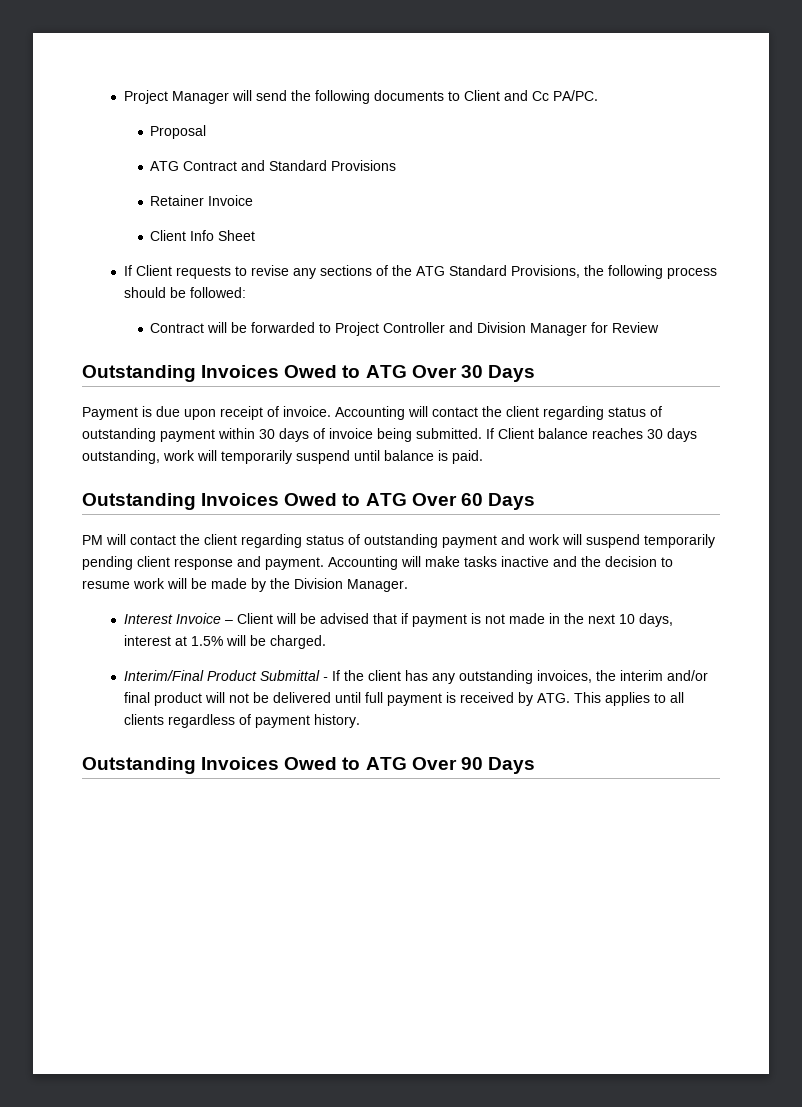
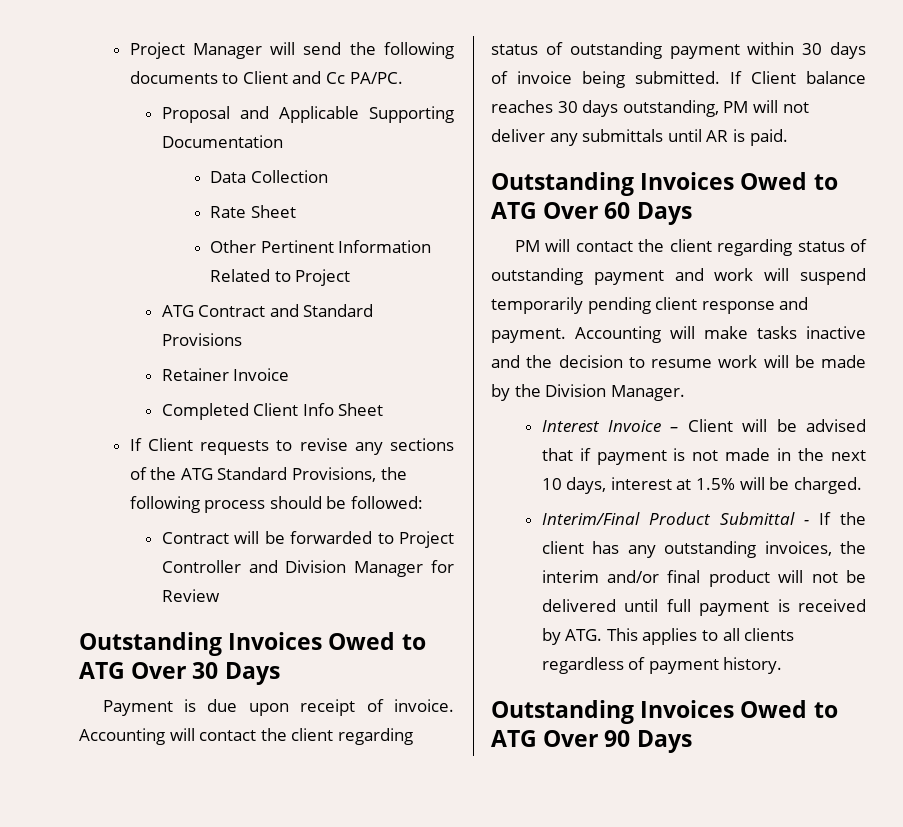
(207, 132) none -> [239,106,454,123] [161,135,283,148] [210,170,328,183] [210,205,296,218] [210,240,432,253] [210,269,351,286] and Applicable Supporting Documentation // Data Collection // Rate Sheet // Other Pertinent Information Related to Project
(254, 200) none -> [161,403,249,420] Completed
[163,450,434,464] work will temporarily suspend until balance -> [723,100,809,113] [491,129,729,146] PM will not deliver any submittals until AR

